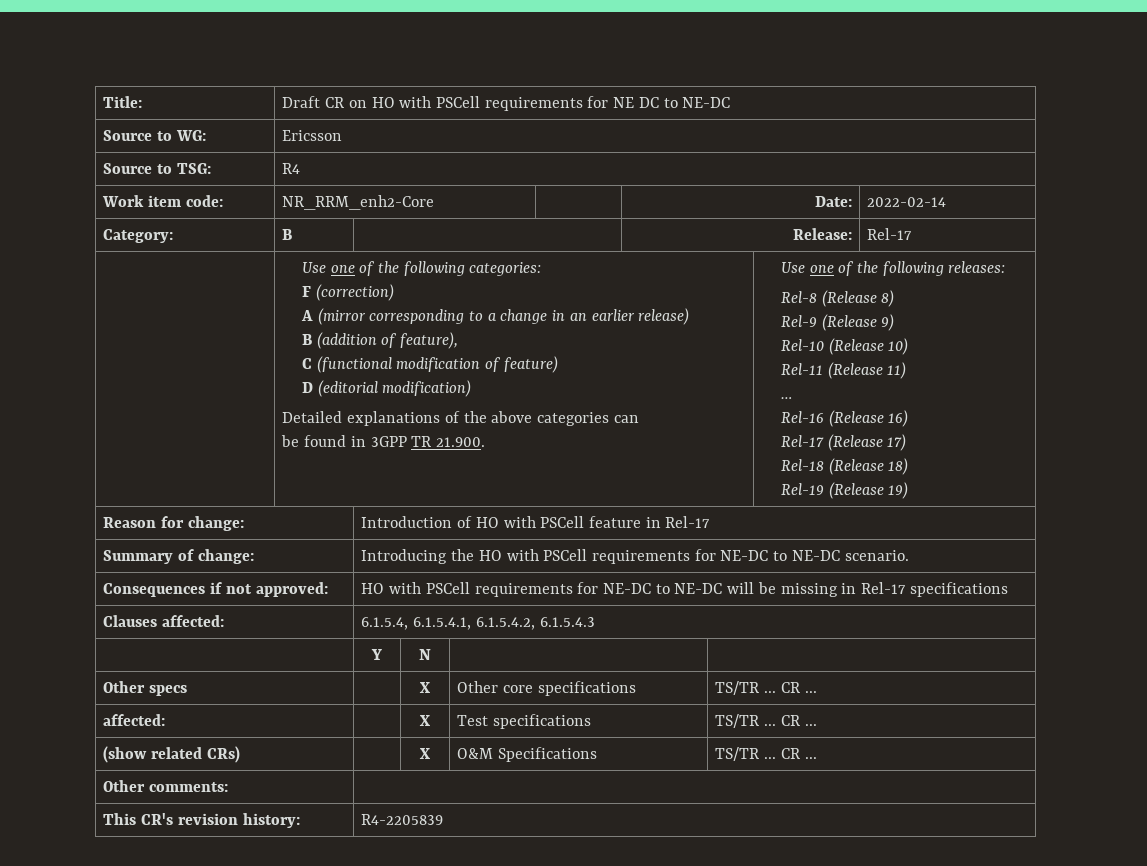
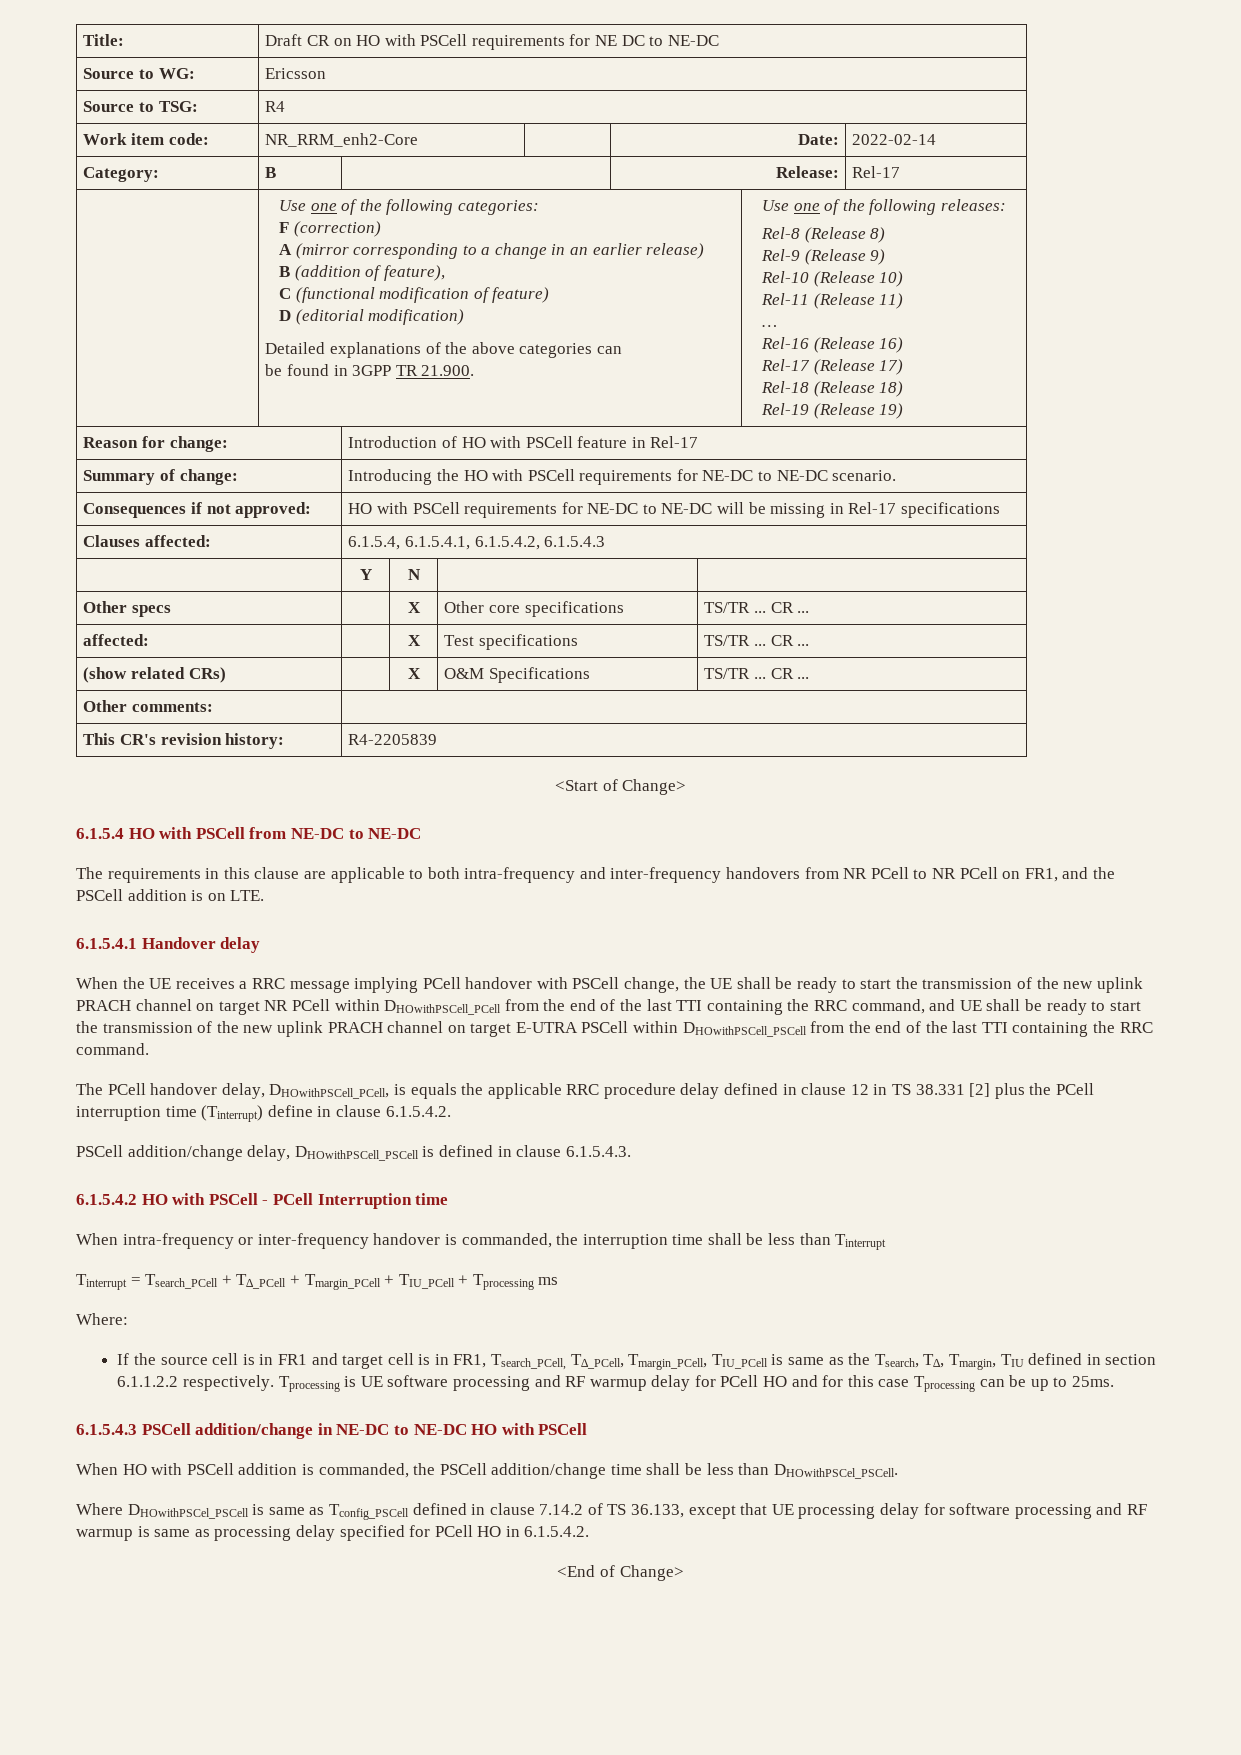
(444, 819) none -> [554,779,687,795] [76,827,422,839] [76,867,1115,883] [76,889,265,901] [76,937,261,953] [76,977,1143,993] [76,999,1141,1015] [76,1021,1153,1037] [76,1043,149,1055] [76,1083,1094,1099] [76,1105,451,1122] [76,1145,631,1161] [76,1193,449,1209] [76,1233,887,1250] [76,1274,559,1290] [76,1313,128,1325] [117,1353,1157,1370] [117,1375,1114,1392] [76,1423,588,1439] [76,1463,898,1479] [76,1503,1147,1520] [76,1525,590,1541] [557,1565,684,1581] // <Start of Change> // 6.1.5.4 HO with PSCell from NE-DC to NE-DC // The requirements in this clause are applicable to both intra-frequency and inter-frequency handovers from NR PCell to NR PCell on FR1, and the PSCell addition is on LTE. // 6.1.5.4.1 Handover delay // When the UE receives a RRC message implying PCell handover with PSCell change, the UE shall be ready to start the transmission of the new uplink PRACH channel on target NR PCell within DHOwithPSCell_PCell from the end of the last TTI containing the RRC command, and UE shall be ready to start the transmission of the new uplink PRACH channel on target E-UTRA PSCell within DHOwithPSCell_PSCell from the end of the last TTI containing the RRC command. // The PCell handover delay, DHOwithPSCell_PCell, is equals the applicable RRC procedure delay defined in clause 12 in TS 38.331 [2] plus the PCell interruption time (Tinterrupt) define in clause 6.1.5.4.2. // PSCell addition/change delay, DHOwithPSCell_PSCell is defined in clause 6.1.5.4.3. // 6.1.5.4.2 HO with PSCell - PCell Interruption time // When intra-frequency or inter-frequency handover is commanded, the interruption time shall be less than Tinterrupt // Tinterrupt = Tsearch_PCell + T∆_PCell + Tmargin_PCell + TIU_PCell + Tprocessing ms // Where: // If the source cell is in FR1 and target cell is in FR1, Tsearch_PCell, T∆_PCell, Tmargin_PCell, TIU_PCell is same as the Tsearch, T∆, Tmargin, TIU defined in section 6.1.1.2.2 respectively. Tprocessing is UE software processing and RF warmup delay for PCell HO and for this case Tprocessing can be up to 25ms. // 6.1.5.4.3 PSCell addition/change in NE-DC to NE-DC HO with PSCell // When HO with PSCell addition is commanded, the PSCell addition/change time shall be less than DHOwithPSCel_PSCell. // Where DHOwithPSCel_PSCell is same as Tconfig_PSCell defined in clause 7.14.2 of TS 36.133, except that UE processing delay for software processing and RF warmup is same as processing delay specified for PCell HO in 6.1.5.4.2. // <End of Change>

